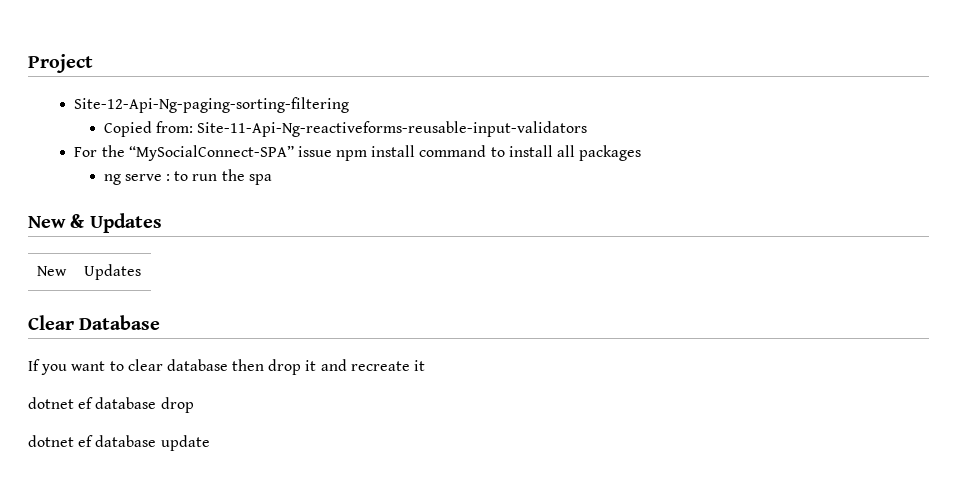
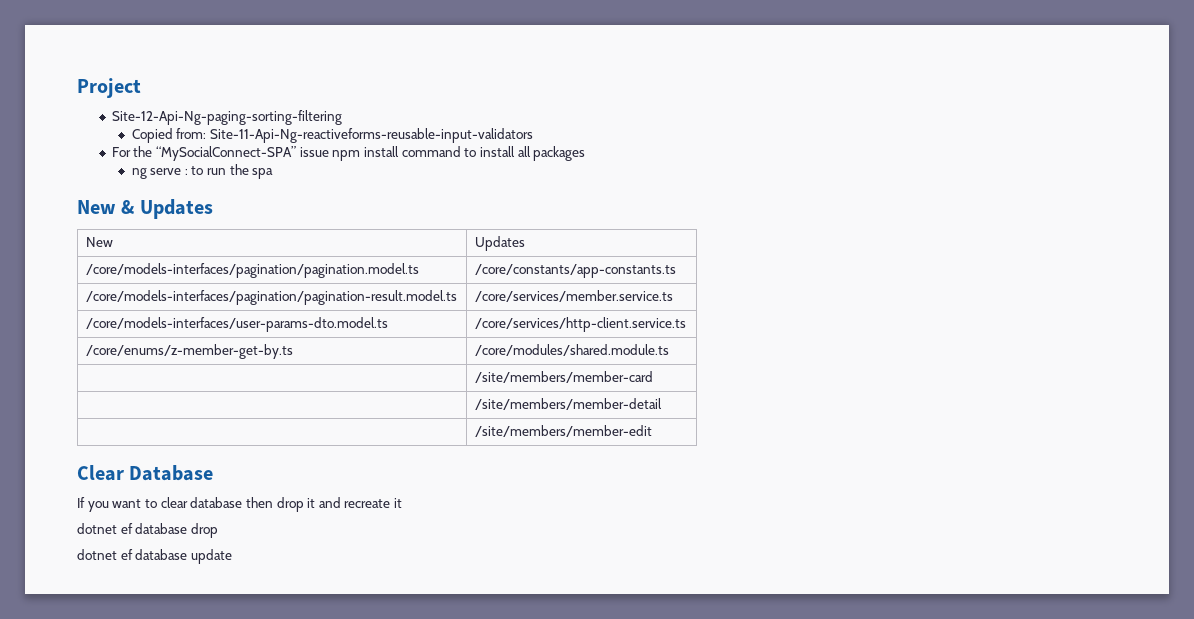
(141, 272) none -> [85,263,419,278] [474,264,676,278] [85,290,457,305] [474,290,673,302] [85,317,388,332] [474,317,686,332] [85,344,293,359] [474,344,669,356] [474,371,653,383] [474,398,662,410] [474,425,652,437] // /core/models-interfaces/pagination/pagination.model.ts | /core/constants/app-constants.ts // /core/models-interfaces/pagination/pagination-result.model.ts | /core/services/member.service.ts // /core/models-interfaces/user-params-dto.model.ts | /core/services/http-client.service.ts // /core/enums/z-member-get-by.ts | /core/modules/shared.module.ts // | /site/members/member-card // | /site/members/member-detail // | /site/members/member-edit

